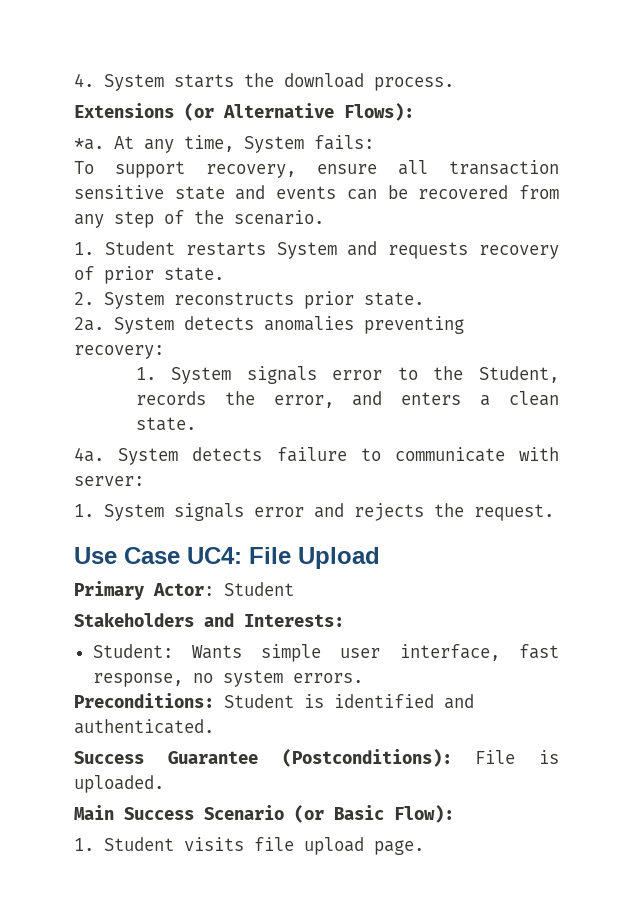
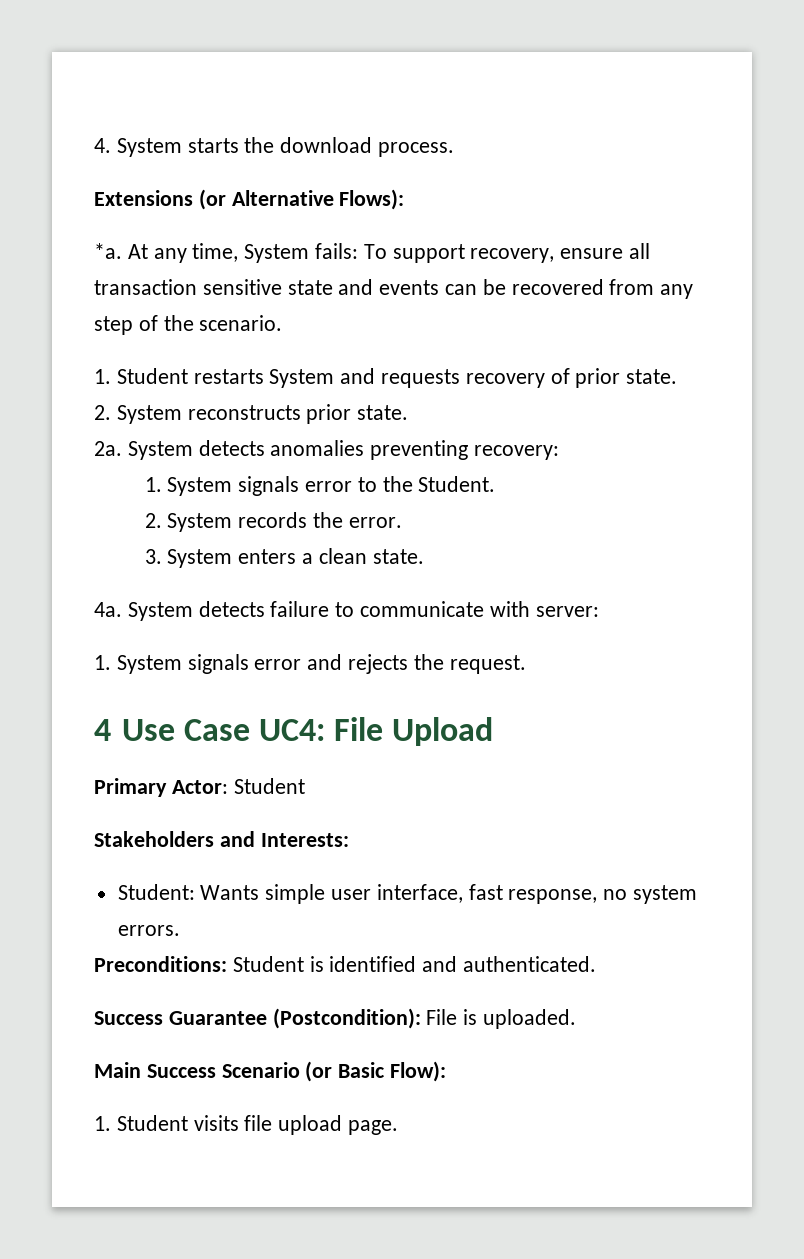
(374, 142) // -> (359, 251) none
[479,366,559,383] [135,391,383,408] Student, records the error, and -> [418,476,496,492] [144,512,402,532] [144,549,233,568] Student. // 2. System records the error. // 3. System
(554, 512) none -> [94,719,111,741] 4
[281,749,452,767] (Postconditions): -> [272,1008,421,1029] (Postcondition):

